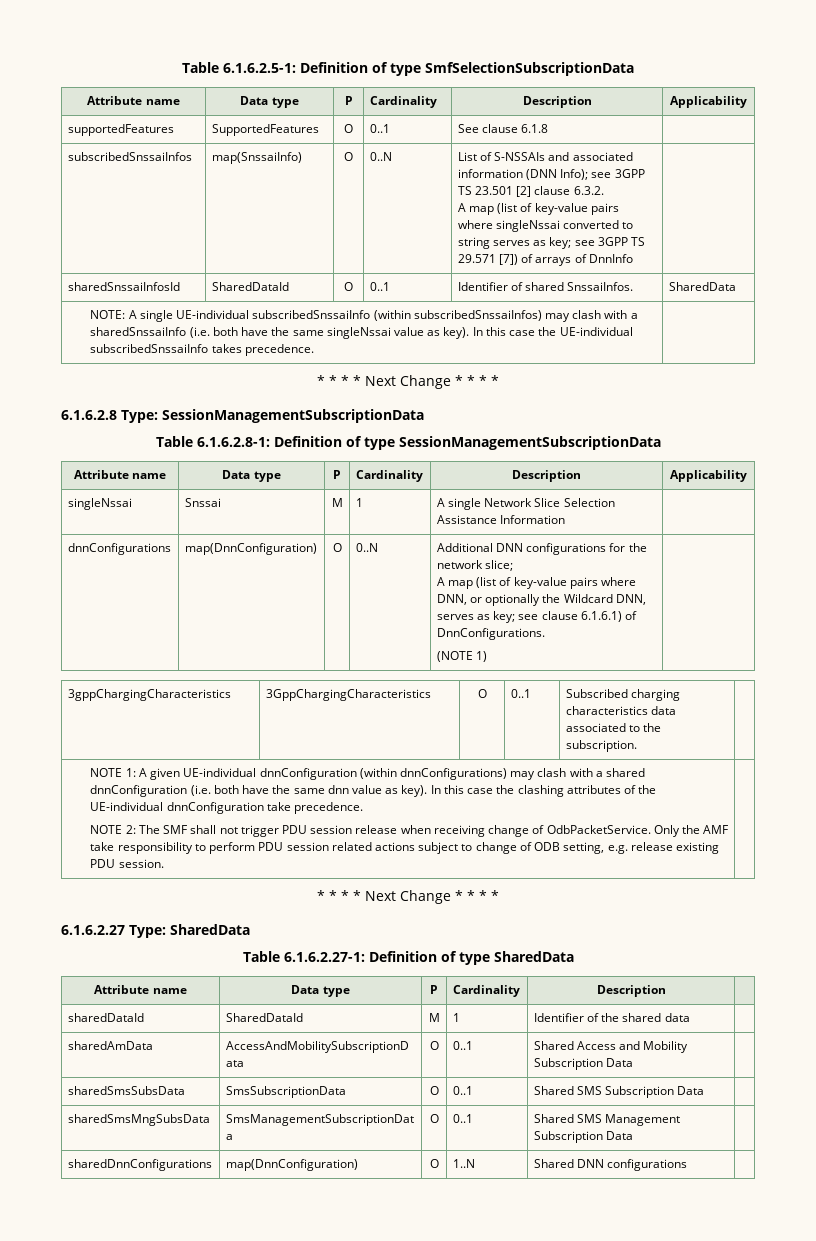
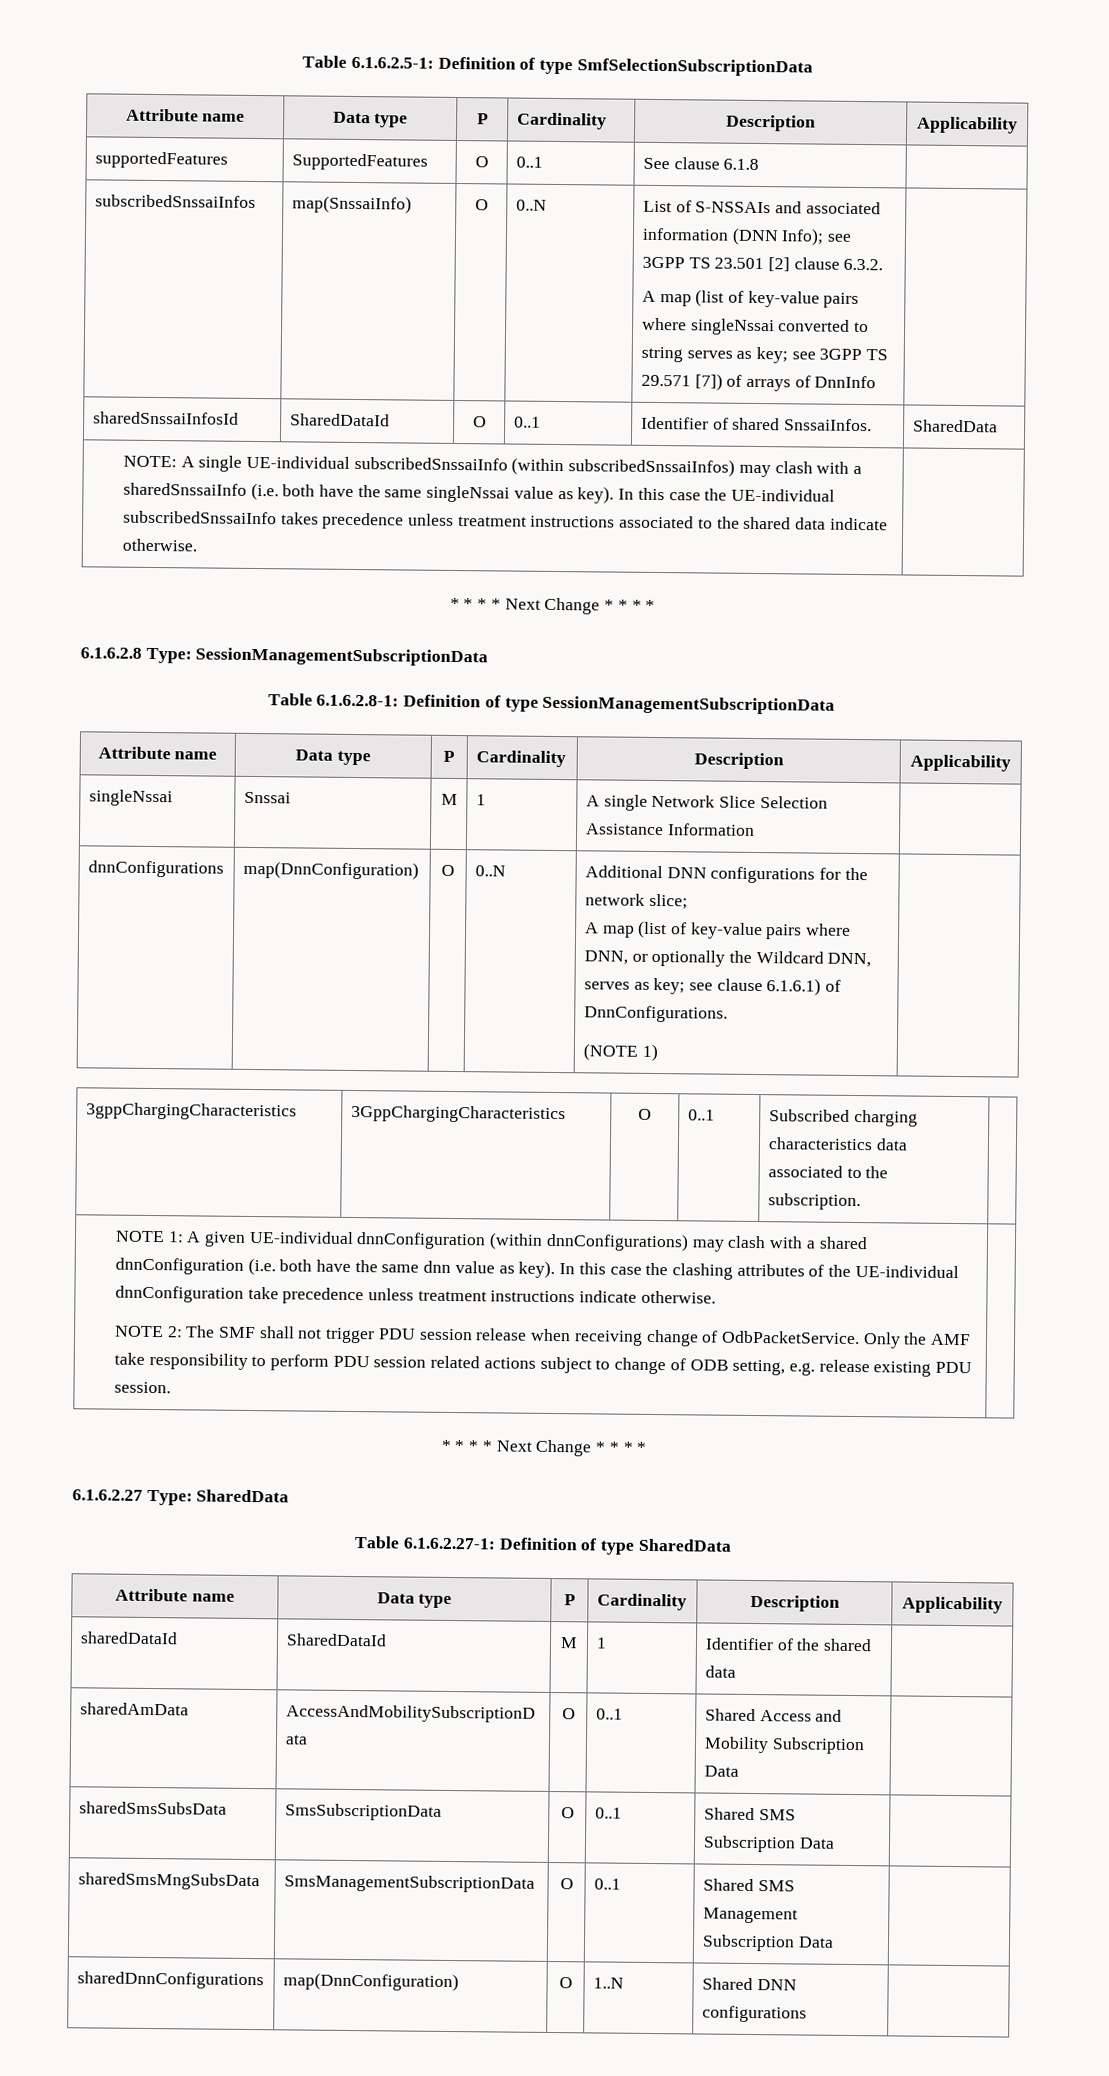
[244,344,314,356] precedence. -> [322,512,888,531] [121,538,197,552] precedence unless treatment instructions associated to the shared data indicate otherwise.
[294,802,364,814] precedence. -> [282,1287,716,1305] precedence unless treatment instructions indicate otherwise.
(666, 991) none -> [902,1596,1003,1614] Applicability

